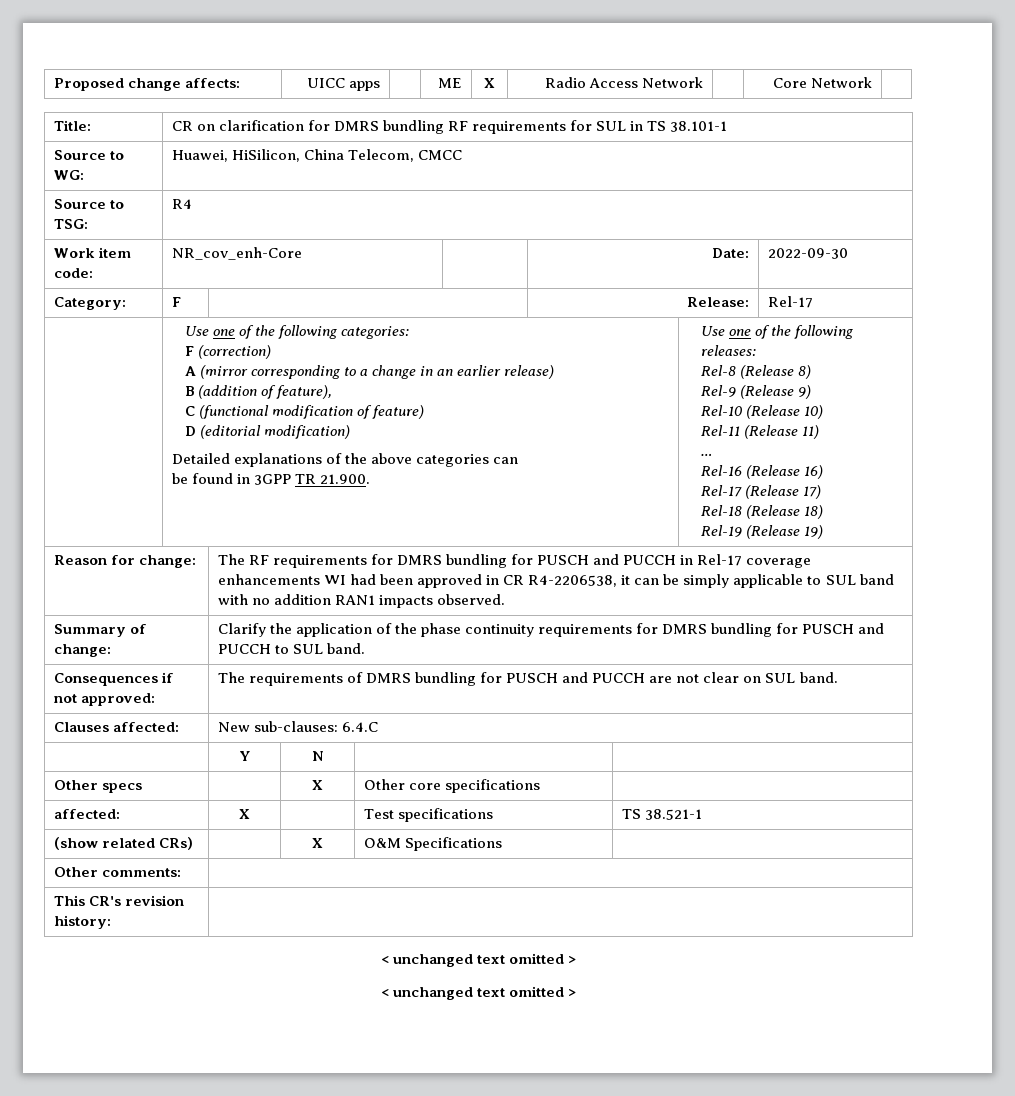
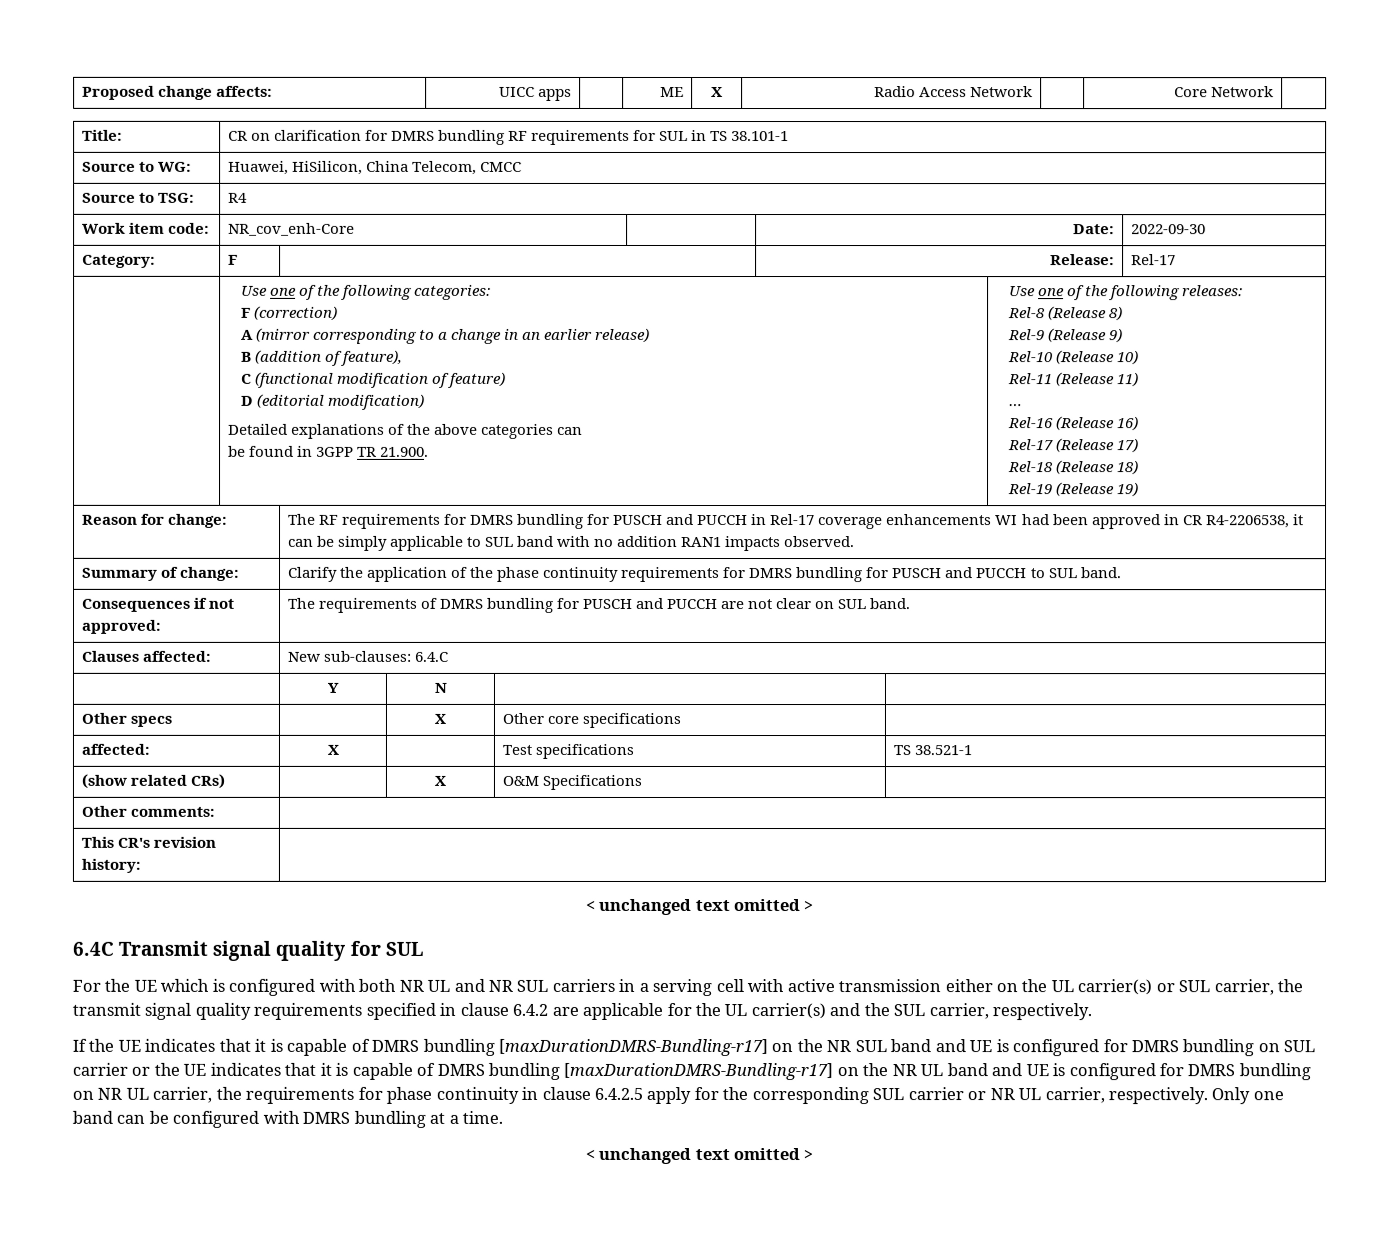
(577, 960) none -> [72,940,423,961] [72,978,1304,997] [72,1002,1093,1021] [72,1038,1316,1057] [72,1062,1311,1081] [72,1086,1284,1105] [72,1110,504,1128] // 6.4C Transmit signal quality for SUL // For the UE which is configured with both NR UL and NR SUL carriers in a serving cell with active transmission either on the UL carrier(s) or SUL carrier, the transmit signal quality requirements specified in clause 6.4.2 are applicable for the UL carrier(s) and the SUL carrier, respectively. // If the UE indicates that it is capable of DMRS bundling [maxDurationDMRS-Bundling-r17] on the NR SUL band and UE is configured for DMRS bundling on SUL carrier or the UE indicates that it is capable of DMRS bundling [maxDurationDMRS-Bundling-r17] on the NR UL band and UE is configured for DMRS bundling on NR UL carrier, the requirements for phase continuity in clause 6.4.2.5 apply for the corresponding SUL carrier or NR UL carrier, respectively. Only one band can be configured with DMRS bundling at a time.

